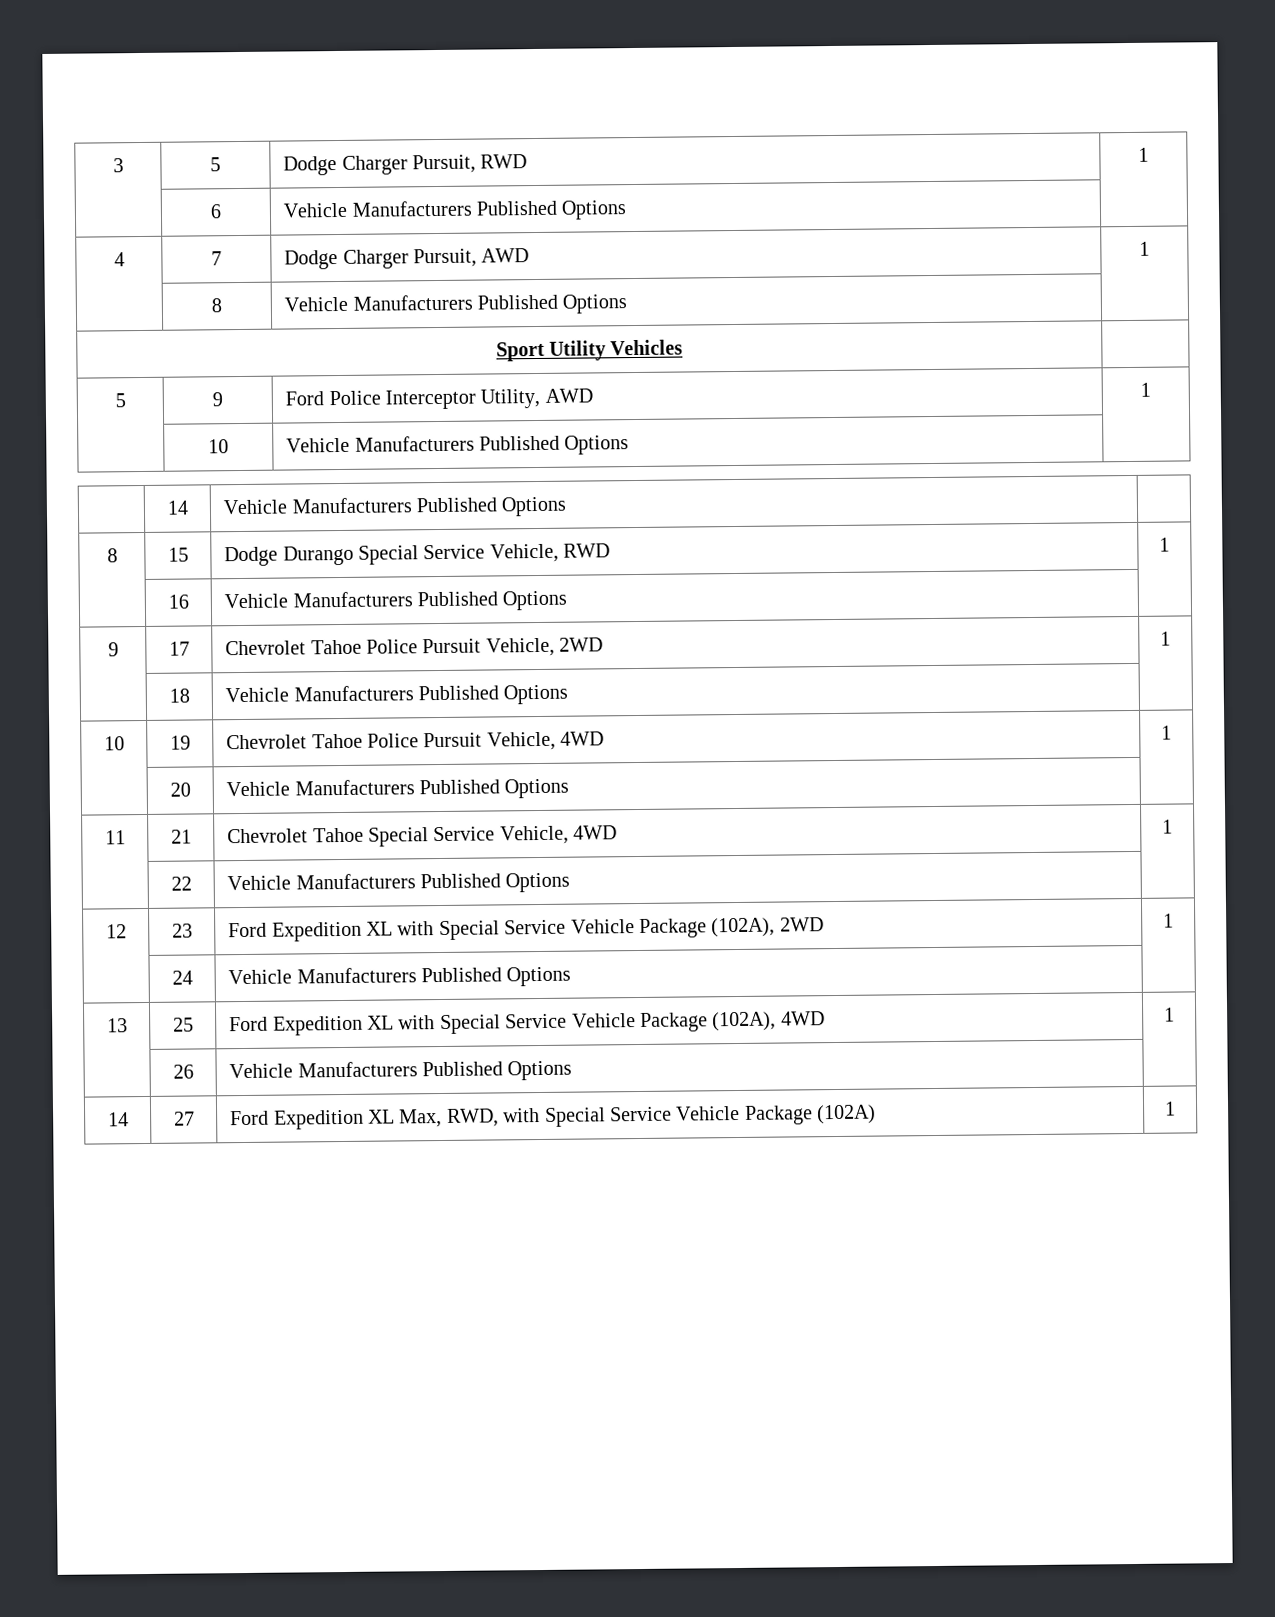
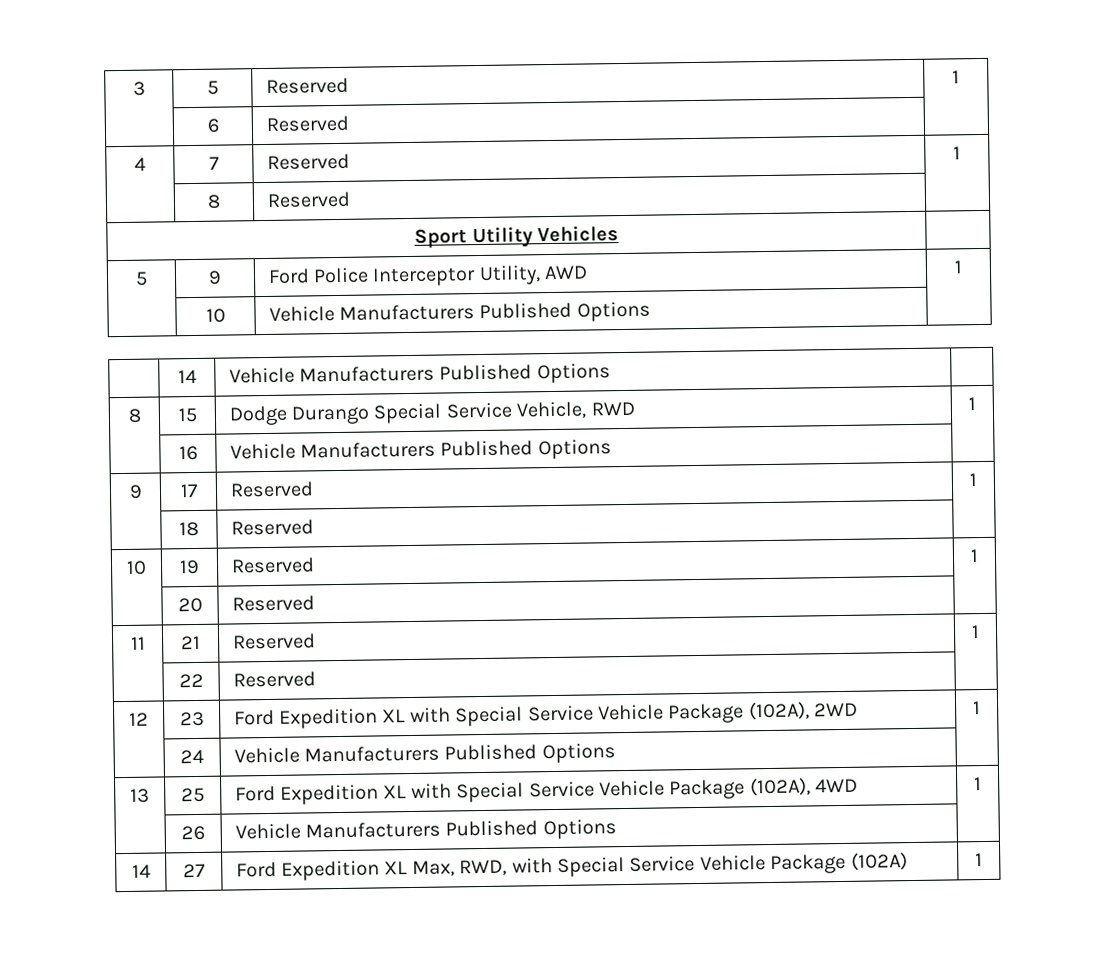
[283,154,528,176] [1138,147,1149,162] [210,204,222,219] [283,200,628,220] [113,252,125,267] [211,251,222,266] [284,248,530,270] [1139,241,1150,256] [211,298,222,313] [284,294,628,314] Dodge Charger Pursuit, RWD | 1 // | 6 | Vehicle Manufacturers Published Options | // 4 | 7 | Dodge Charger Pursuit, AWD | 1 // | 8 | Vehicle Manufacturers Published Options -> [265,77,349,94] [952,70,960,84] [206,118,219,133] [265,115,349,132] [134,157,146,171] [208,156,220,170] [266,153,350,170] [953,146,961,160] [207,194,221,209] [266,191,351,208] Reserved | 1 // | 6 | Reserved | // 4 | 7 | Reserved | 1 // | 8 | Reserved
[225,637,604,657] [1160,631,1171,646] [168,688,190,703] [225,684,569,705] [103,736,125,751] [169,735,191,750] [226,731,605,751] [1161,725,1172,740] [169,782,191,797] [226,778,570,799] [104,830,126,845] [170,829,192,844] [227,825,618,847] [1162,819,1173,834] [170,876,192,891] [227,872,571,893] Chevrolet Tahoe Police Pursuit Vehicle, 2WD | 1 // | 18 | Vehicle Manufacturers Published Options | // 10 | 19 | Chevrolet Tahoe Police Pursuit Vehicle, 4WD | 1 // | 20 | Vehicle Manufacturers Published Options | // 11 | 21 | Chevrolet Tahoe Special Service Vehicle, 4WD | 1 // | 22 | Vehicle Manufacturers Published Options -> [229,481,314,498] [969,473,978,487] [179,521,199,537] [230,519,314,536] [126,560,147,575] [179,559,200,575] [230,557,315,574] [970,549,979,563] [177,597,203,613] [231,595,315,612] [130,636,146,650] [181,635,201,650] [232,633,316,650] [971,625,980,639] [178,673,204,688] [232,671,316,688] Reserved | 1 // | 18 | Reserved | // 10 | 19 | Reserved | 1 // | 20 | Reserved | // 11 | 21 | Reserved | 1 // | 22 | Reserved

